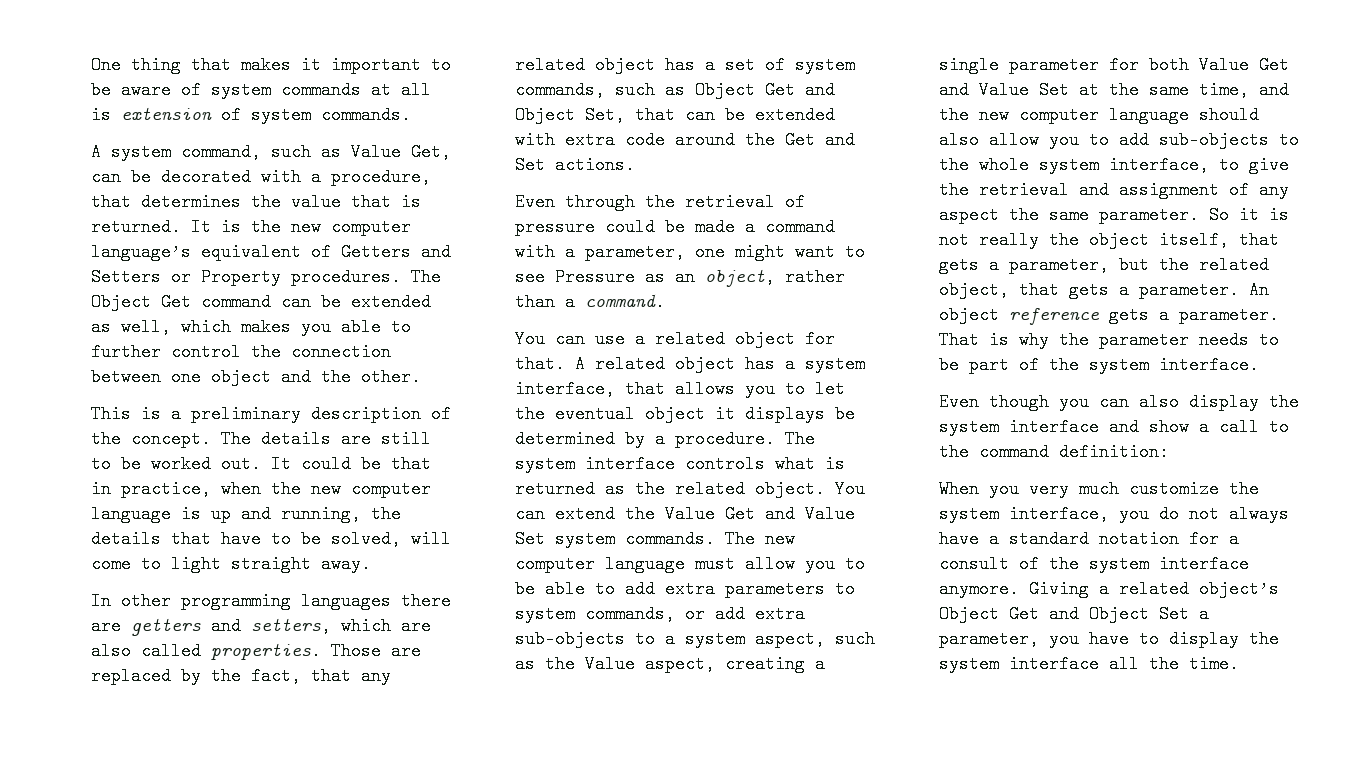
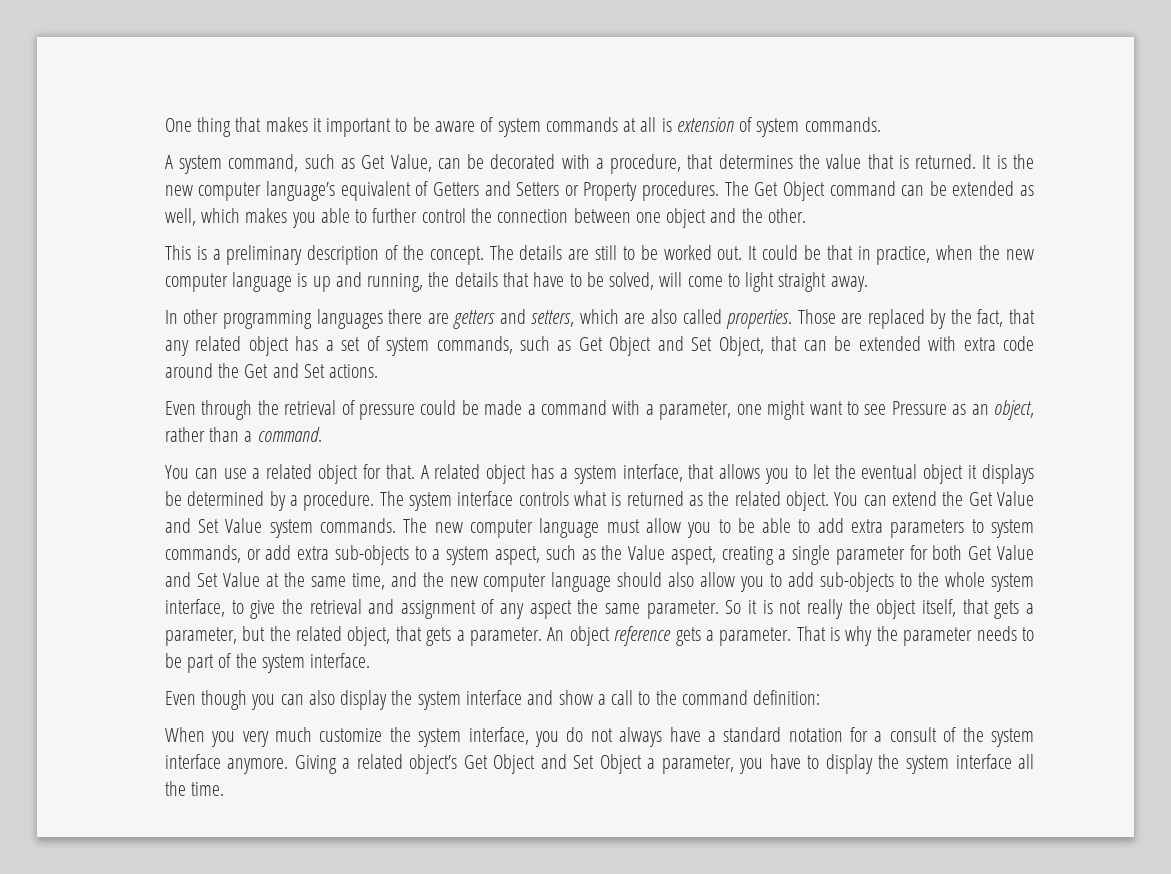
[351,143,452,161] Value Get, -> [361,154,432,172] Get Value,
[91,293,192,311] Object Get -> [754,181,825,201] Get Object
[695,81,836,99] [515,106,626,124] Object Get and Object Set, -> [578,336,764,356] Get Object and Set Object,
[665,505,856,523] [515,530,546,548] Value Get and Value Set -> [968,491,1035,506] [164,518,263,533] Get Value and Set Value
[1199,56,1290,74] [939,81,1070,99] Value Get and Value Set -> [968,545,1034,560] [164,572,260,587] Get Value and Set Value
[939,605,1190,623] Object Get and Object Set -> [463,754,642,774] Get Object and Set Object

